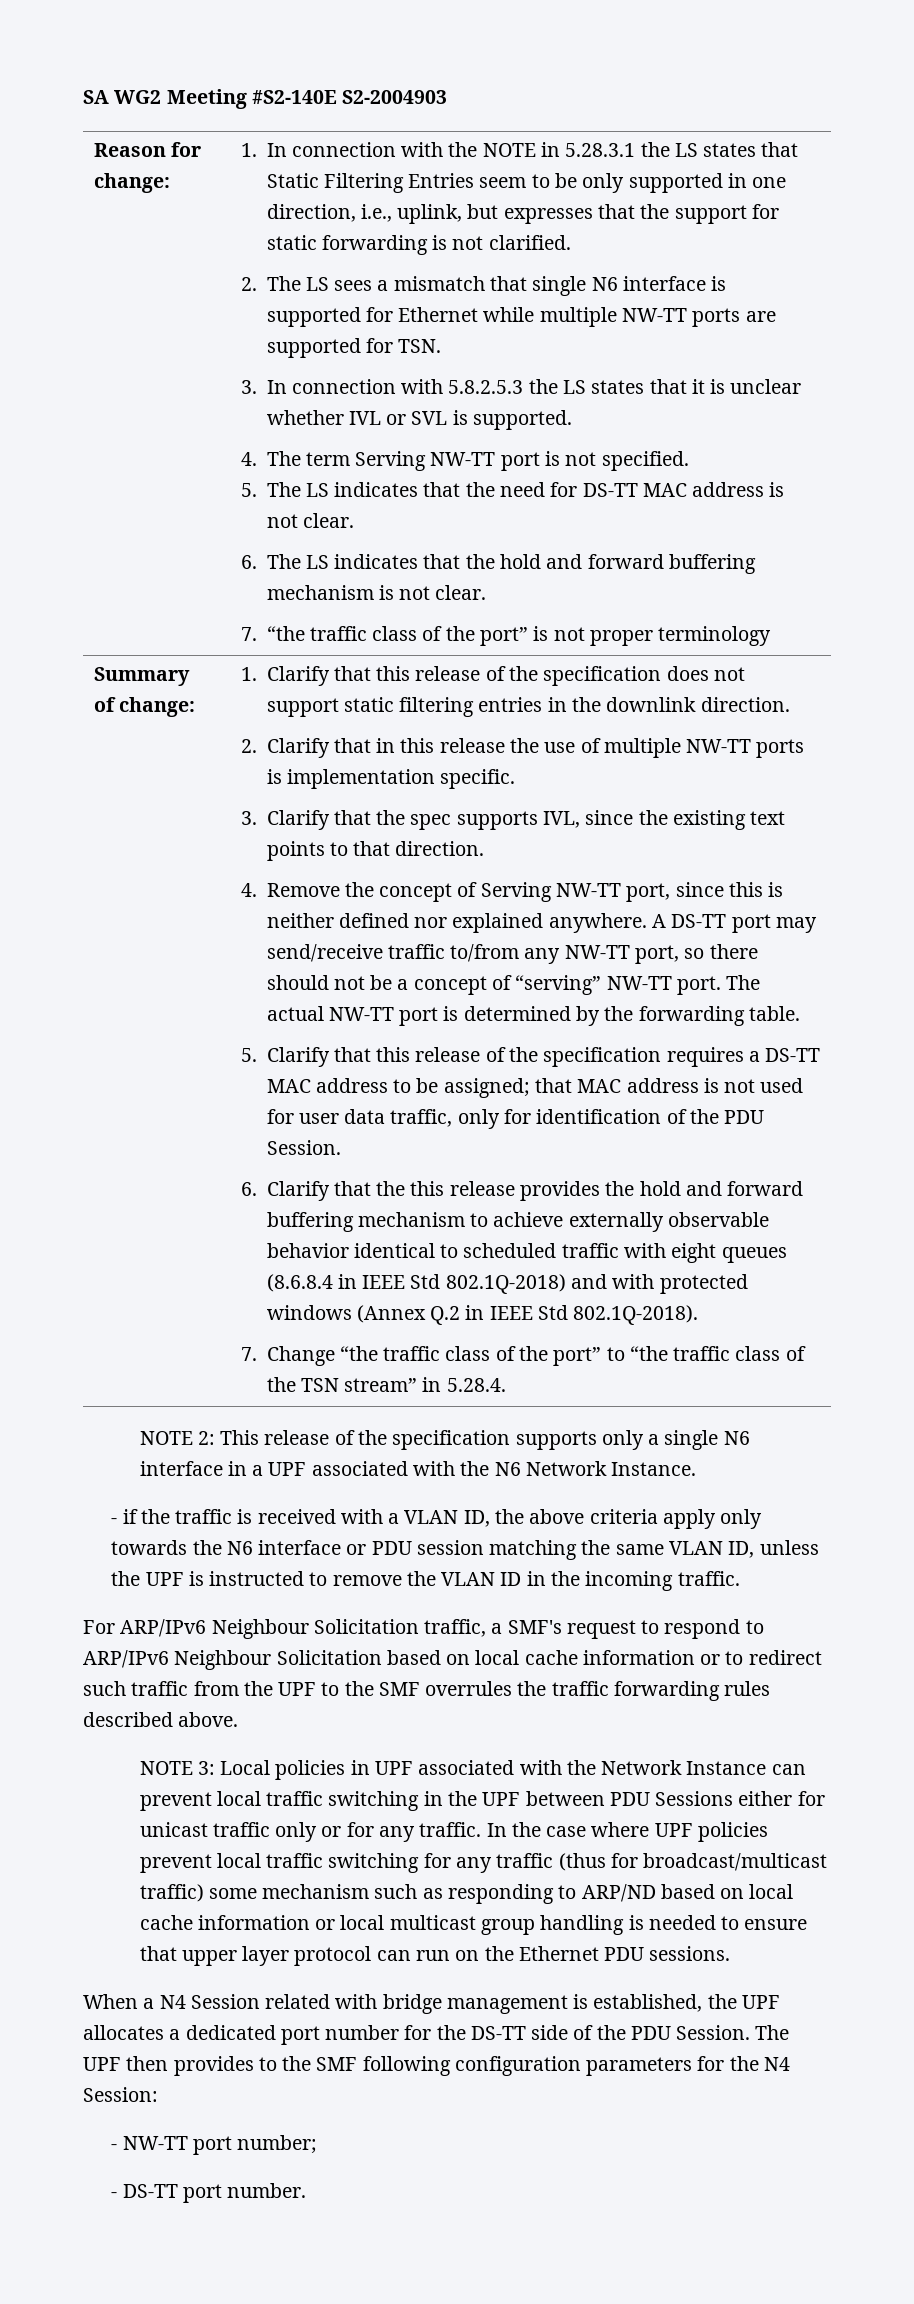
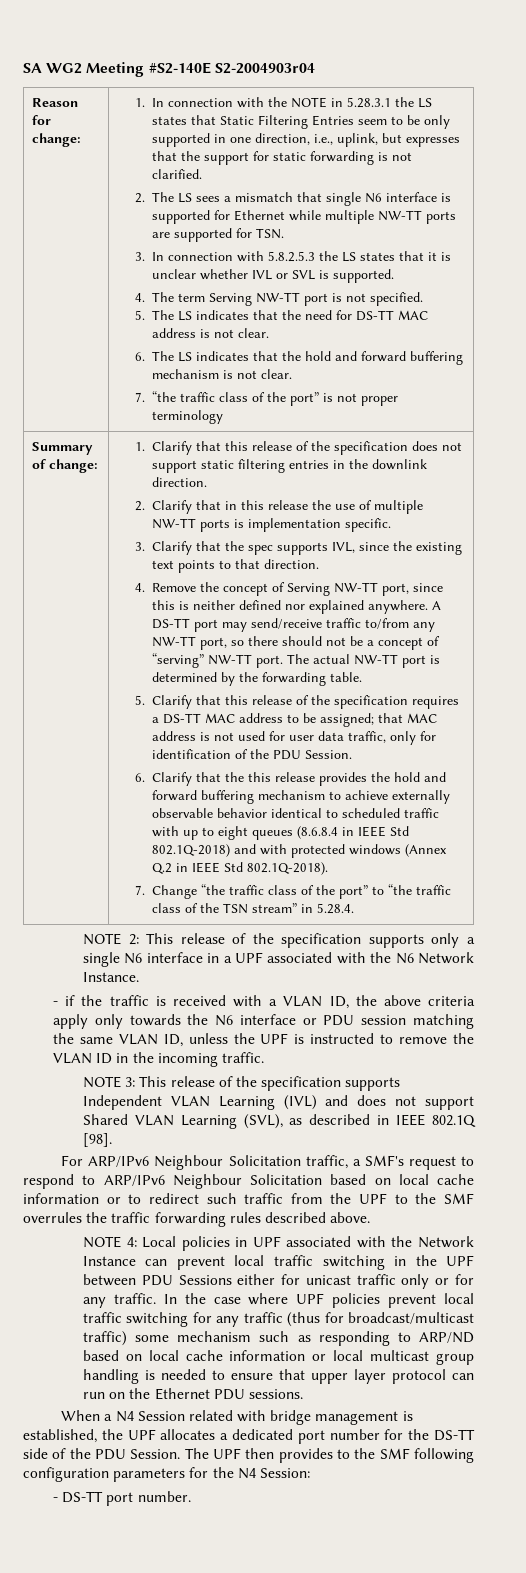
[342,90,448,104] S2-2004903 -> [214,63,315,74] S2-2004903r04
(666, 1250) none -> [182,827,214,840] up to
(740, 1578) none -> [82,1076,401,1091] [82,1095,474,1110] [82,1114,477,1129] [82,1133,112,1147] // NOTE 3: This release of the specification supports Independent VLAN Learning (IVL) and does not support Shared VLAN Learning (SVL), as described in IEEE 802.1Q [98].
[197,1761,215,1775] 3: -> [126,1237,137,1247] 4:
[111,2135,318,2155] // - NW-TT port number; -> (310, 1473) none

